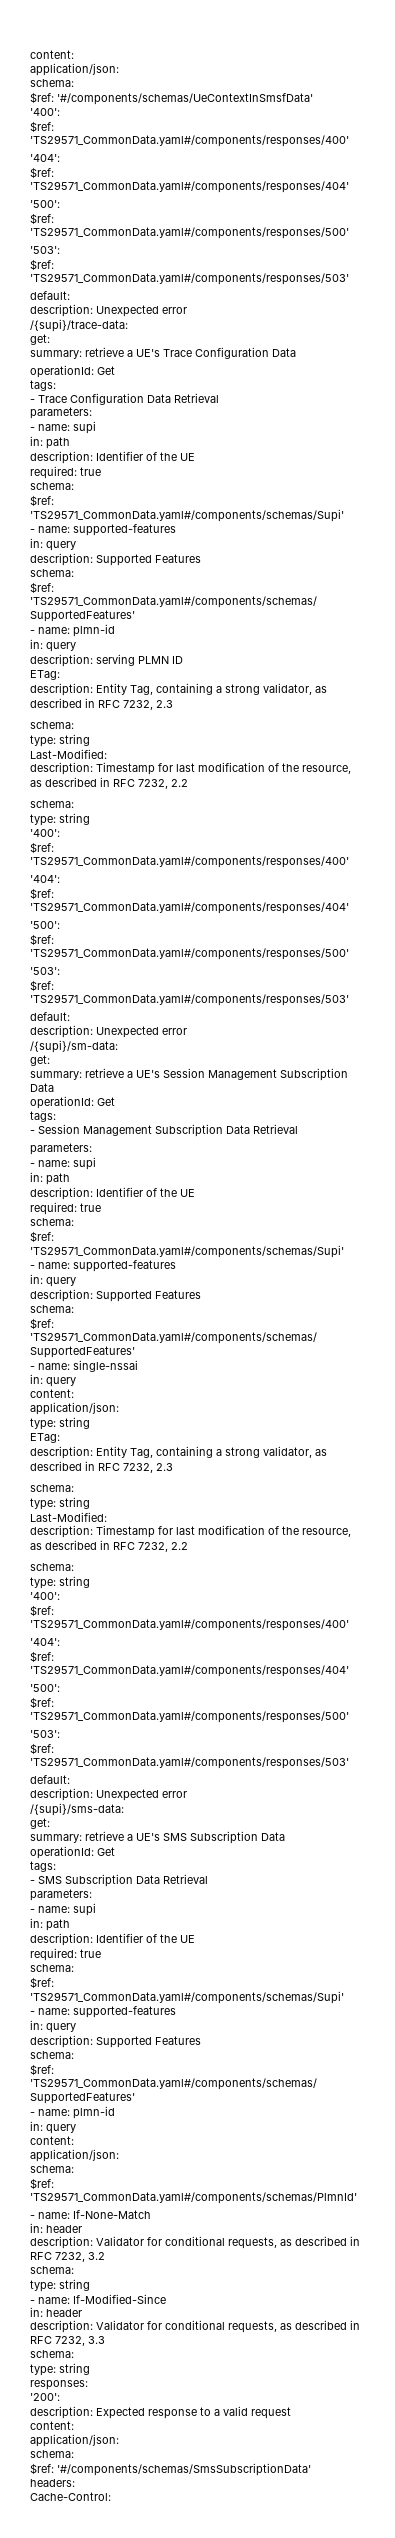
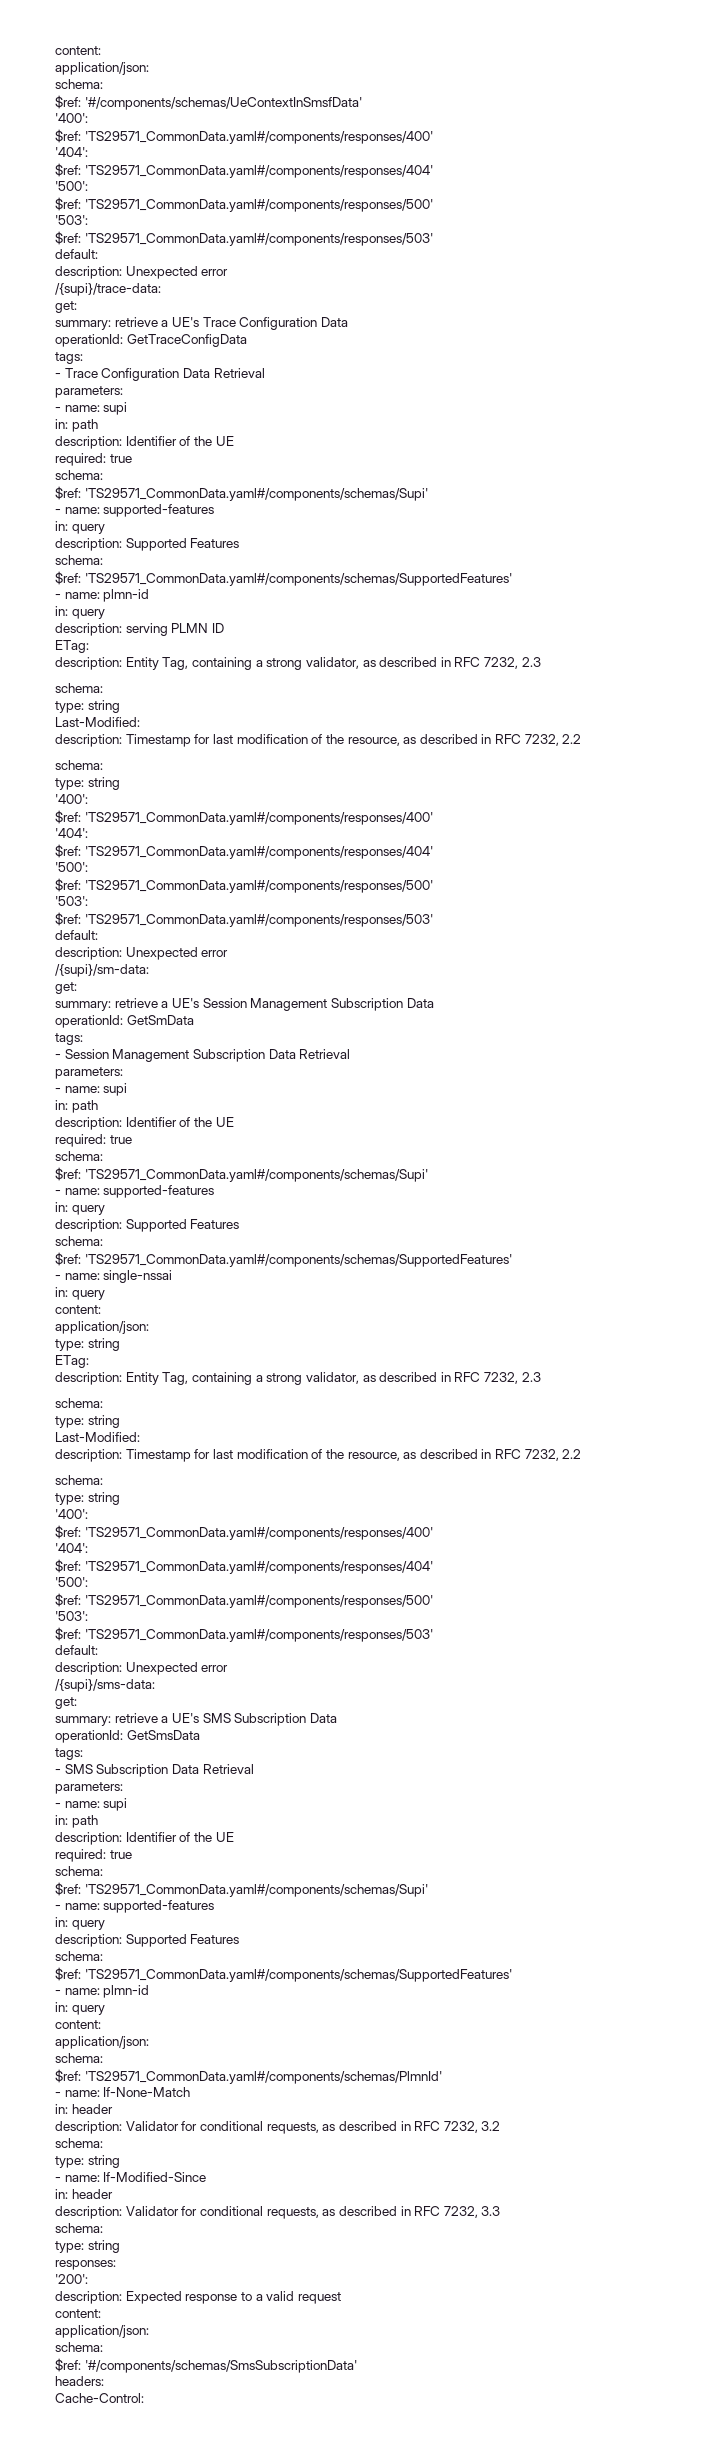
[97,366,115,375] Get -> [126,334,247,347] GetTraceConfigData
[97,1097,115,1106] Get -> [126,1015,194,1025] GetSmData
[97,1847,115,1856] Get -> [126,1730,200,1740] GetSmsData

